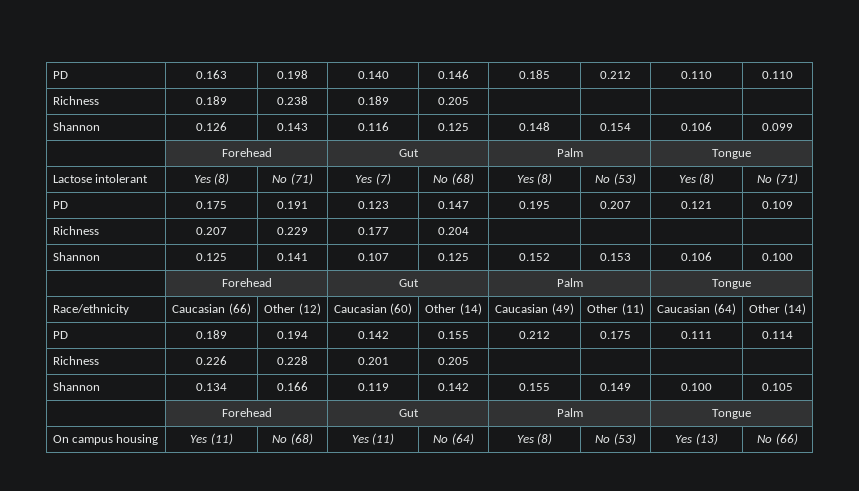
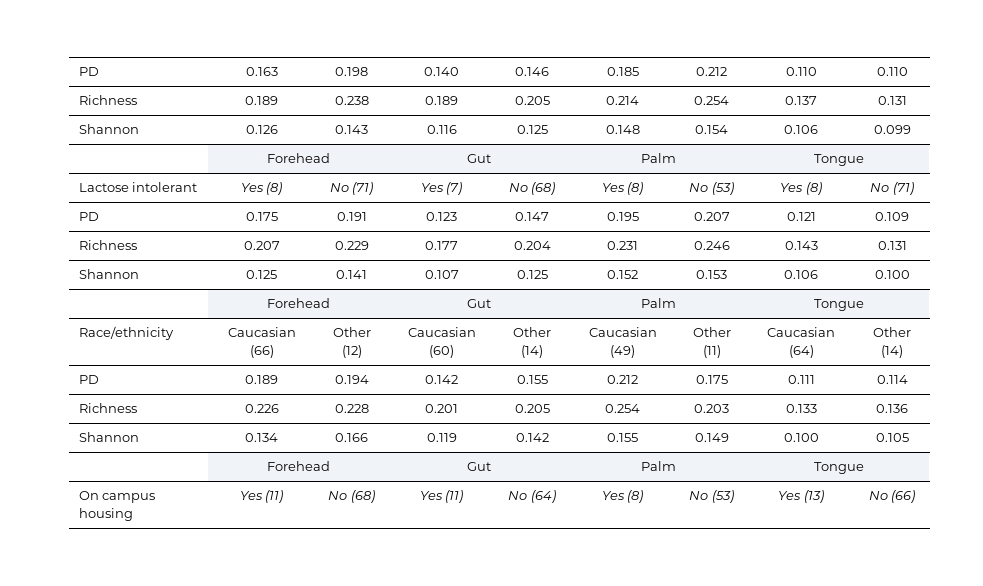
(469, 101) | | | -> [606,96,639,105] [694,96,729,105] [785,96,817,105] [877,96,907,105] 0.214 | 0.254 | 0.137 | 0.131
(469, 231) | | | -> [607,241,638,250] [693,241,730,250] [784,241,818,250] [877,241,907,250] 0.231 | 0.246 | 0.143 | 0.131
(469, 361) | | | -> [605,404,640,413] [694,404,729,413] [785,404,817,413] [876,404,908,413] 0.254 | 0.203 | 0.133 | 0.136

